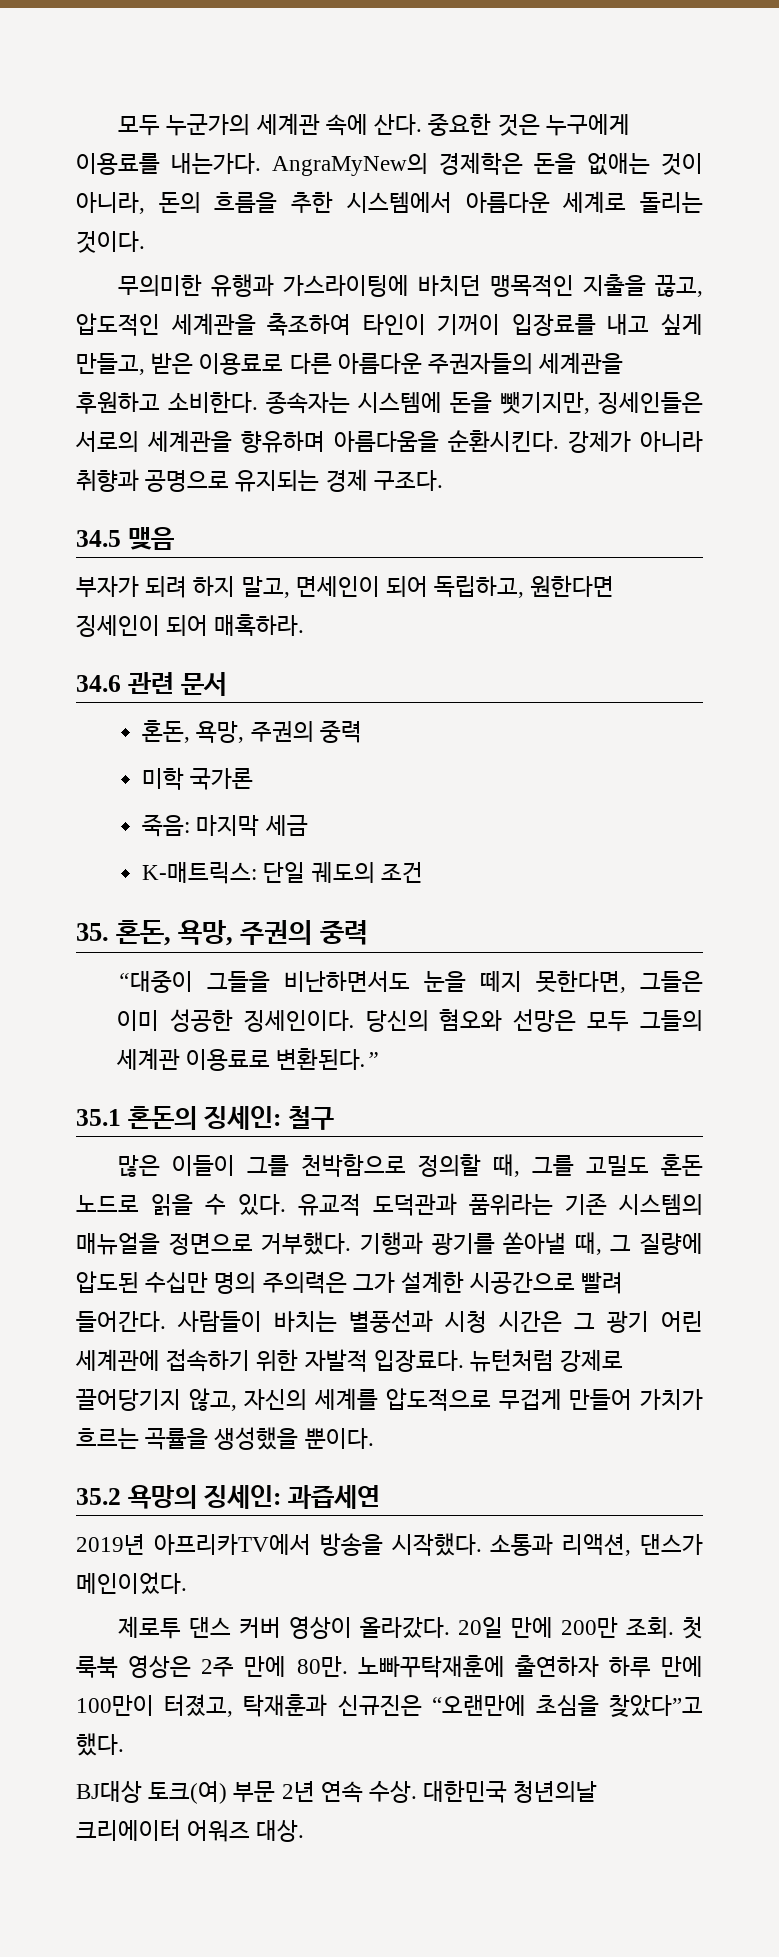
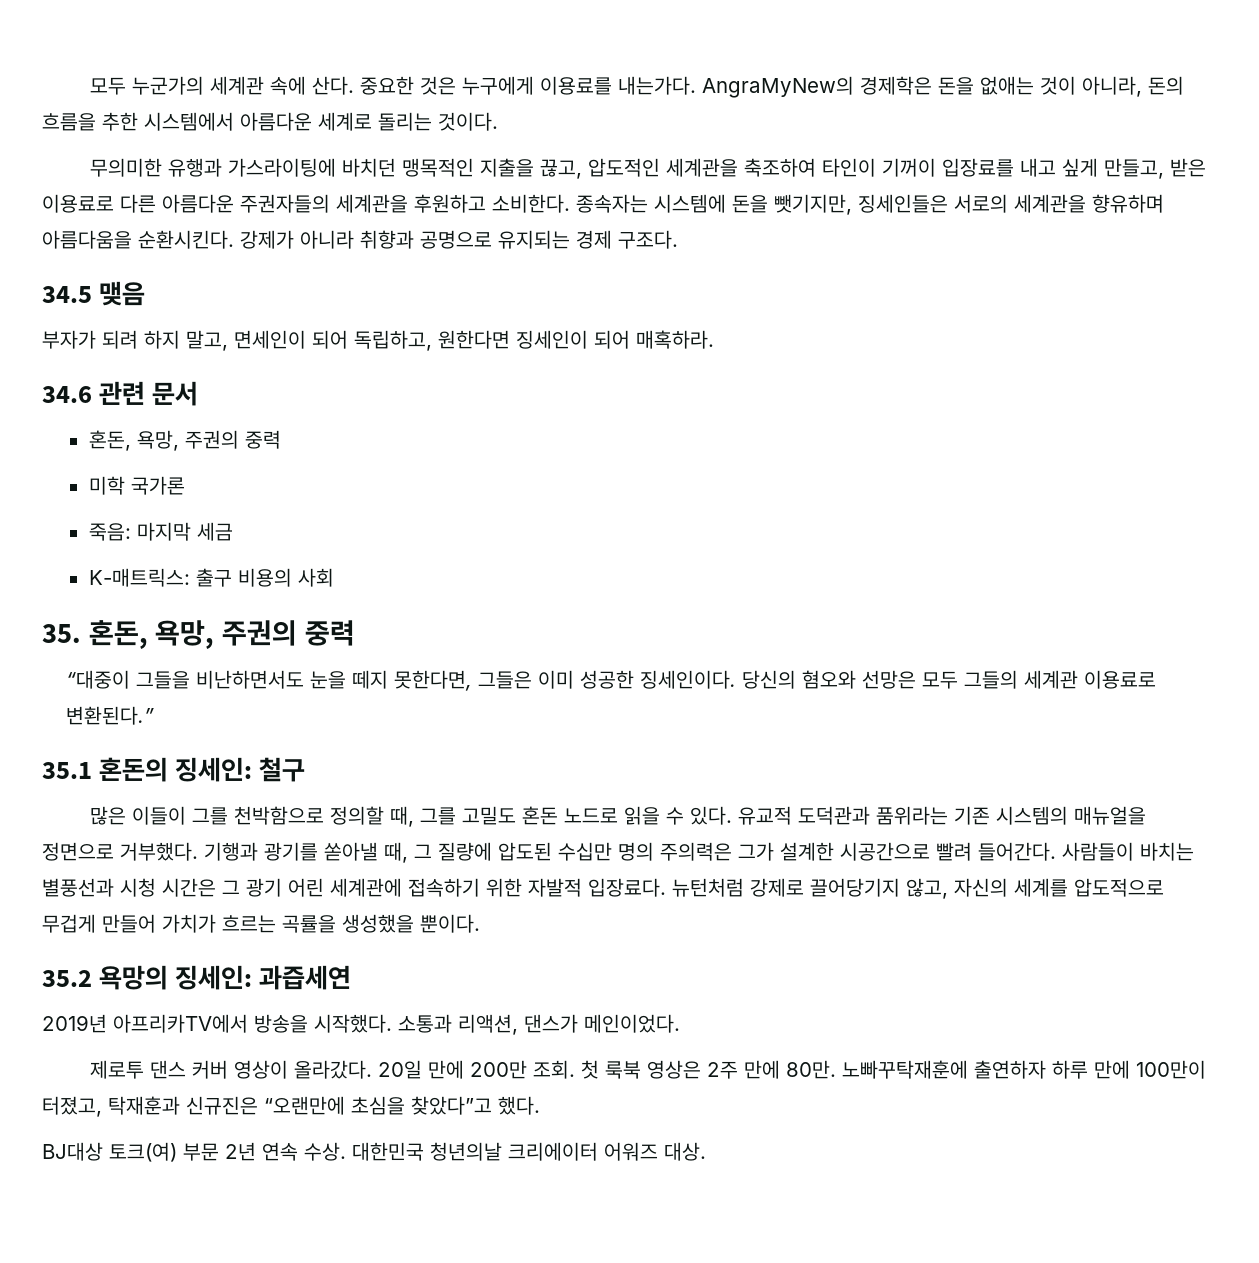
[263,862,423,883] 단일 궤도의 조건 -> [195,568,334,587] 출구 비용의 사회

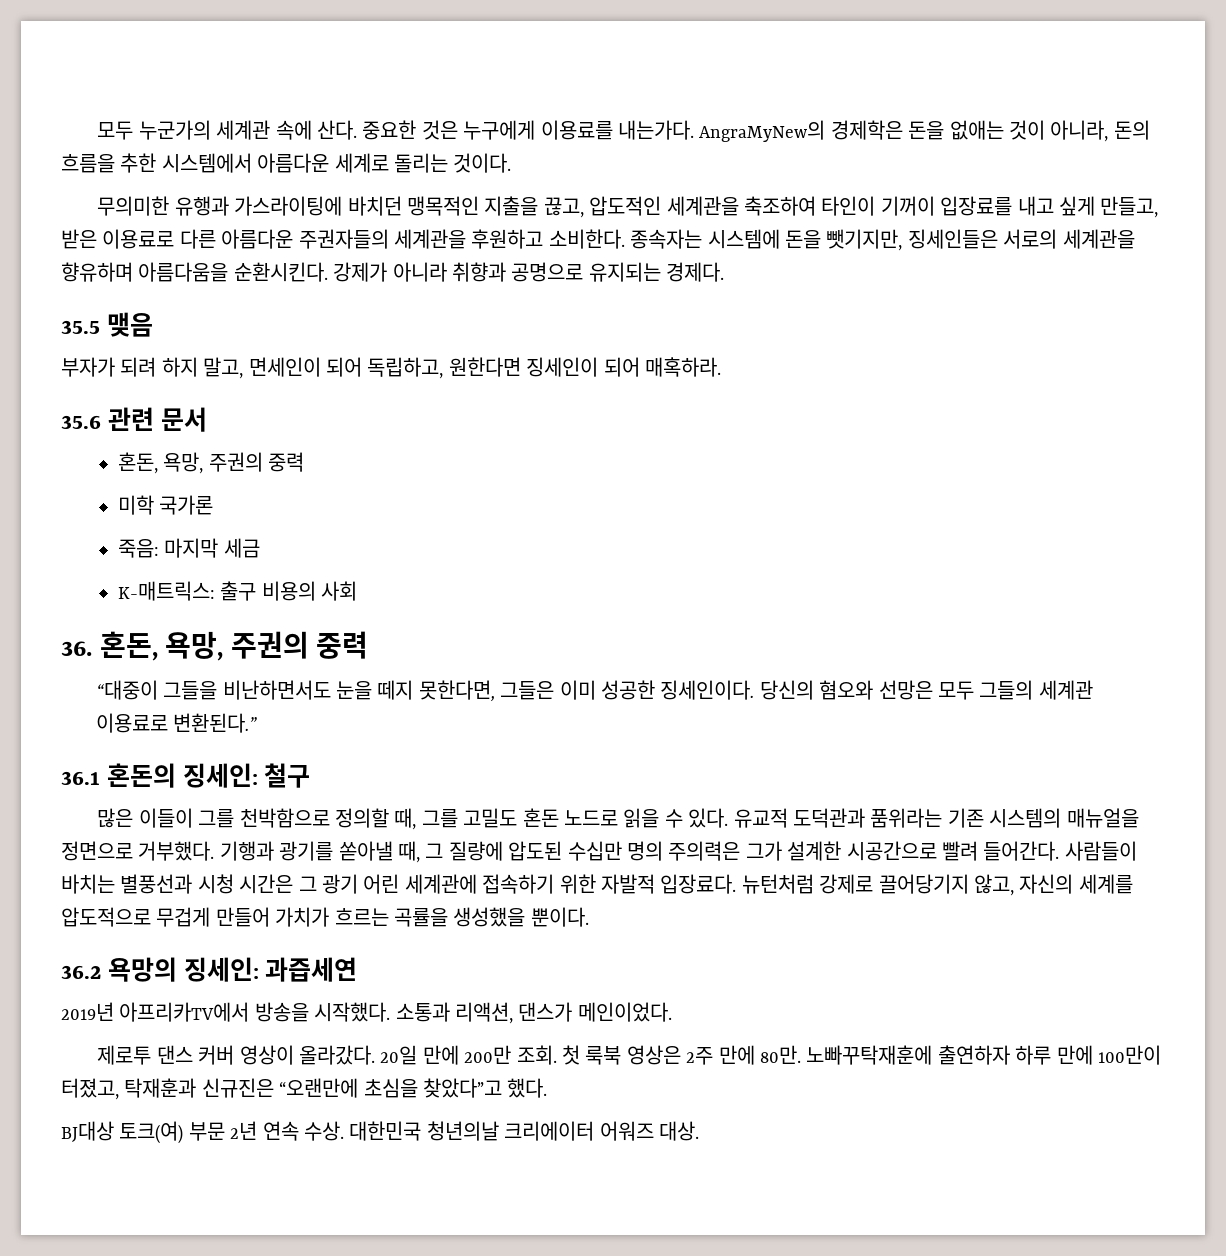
[576,230,678,249] [42,286,92,303] 경제 구조다. // 34.5 -> [666,262,725,282] [61,320,100,334] 경제다. // 35.5
[42,386,92,403] 34.6 -> [61,415,101,429] 35.6
[42,624,81,643] 35. -> [61,641,92,656] 36.
[42,762,92,779] 35.1 -> [61,771,100,785] 36.1
[42,970,92,987] 35.2 -> [61,965,101,979] 36.2

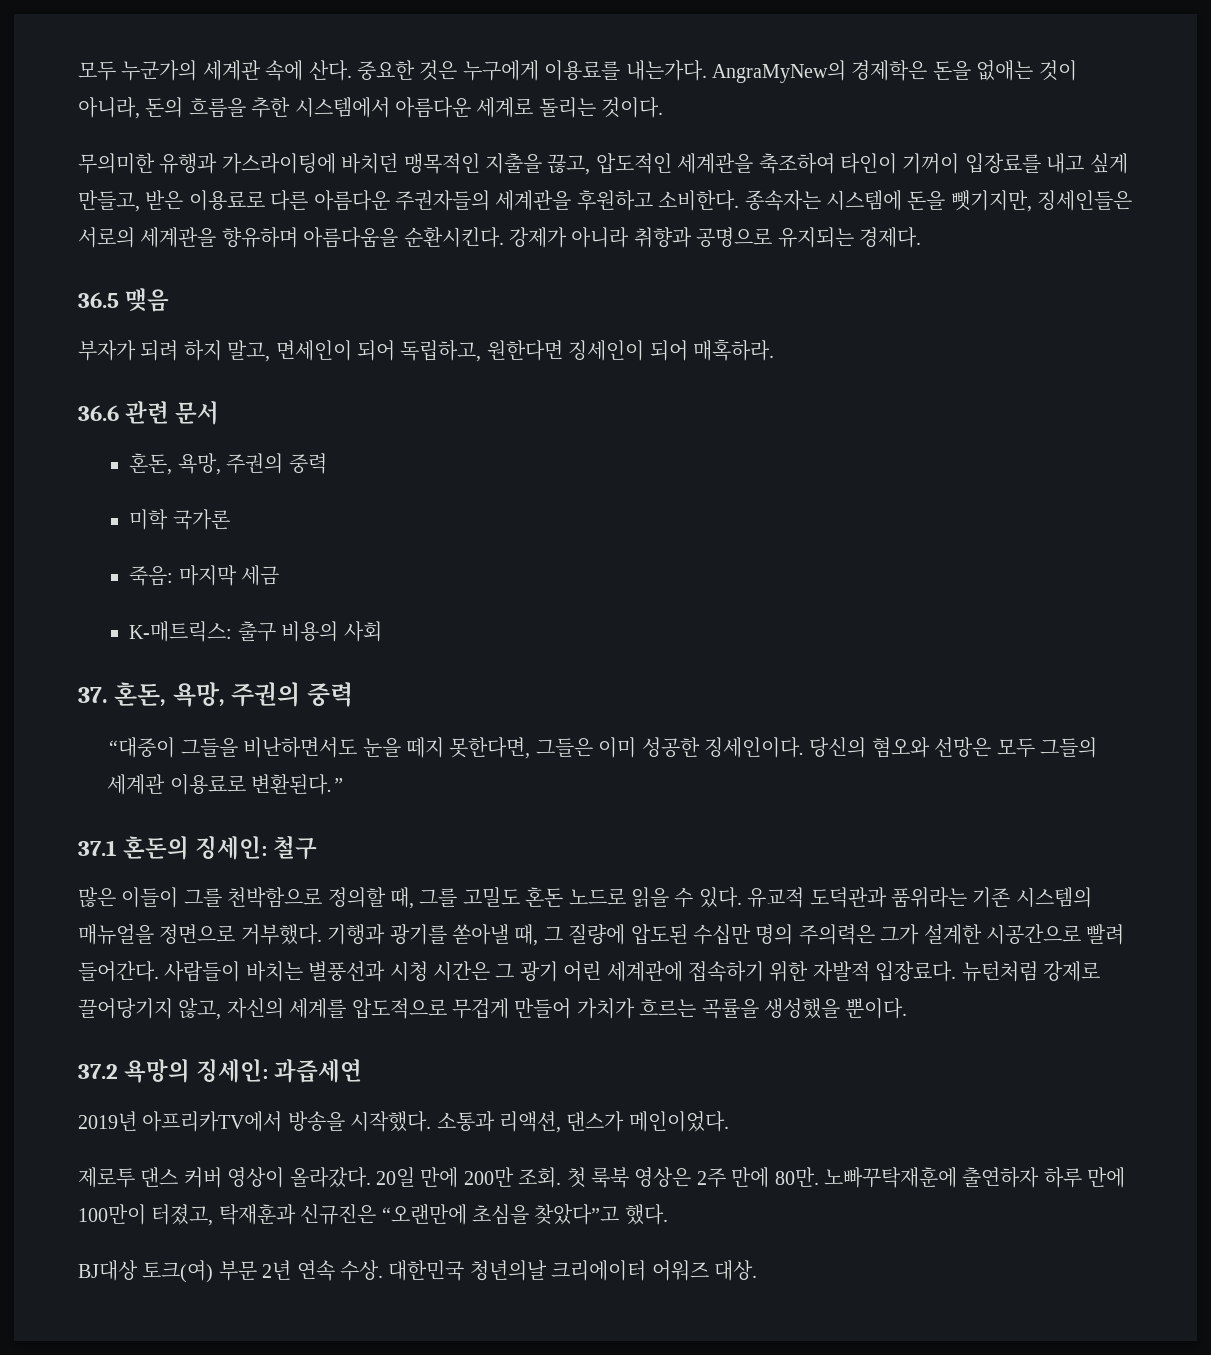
[61,320,100,334] 35.5 -> [78,292,119,308] 36.5
[61,415,101,429] 35.6 -> [78,405,119,421] 36.6
[61,641,92,656] 36. -> [78,687,108,703] 37.
[61,771,100,785] 36.1 -> [78,840,117,856] 37.1
[61,965,101,979] 36.2 -> [78,1064,118,1079] 37.2

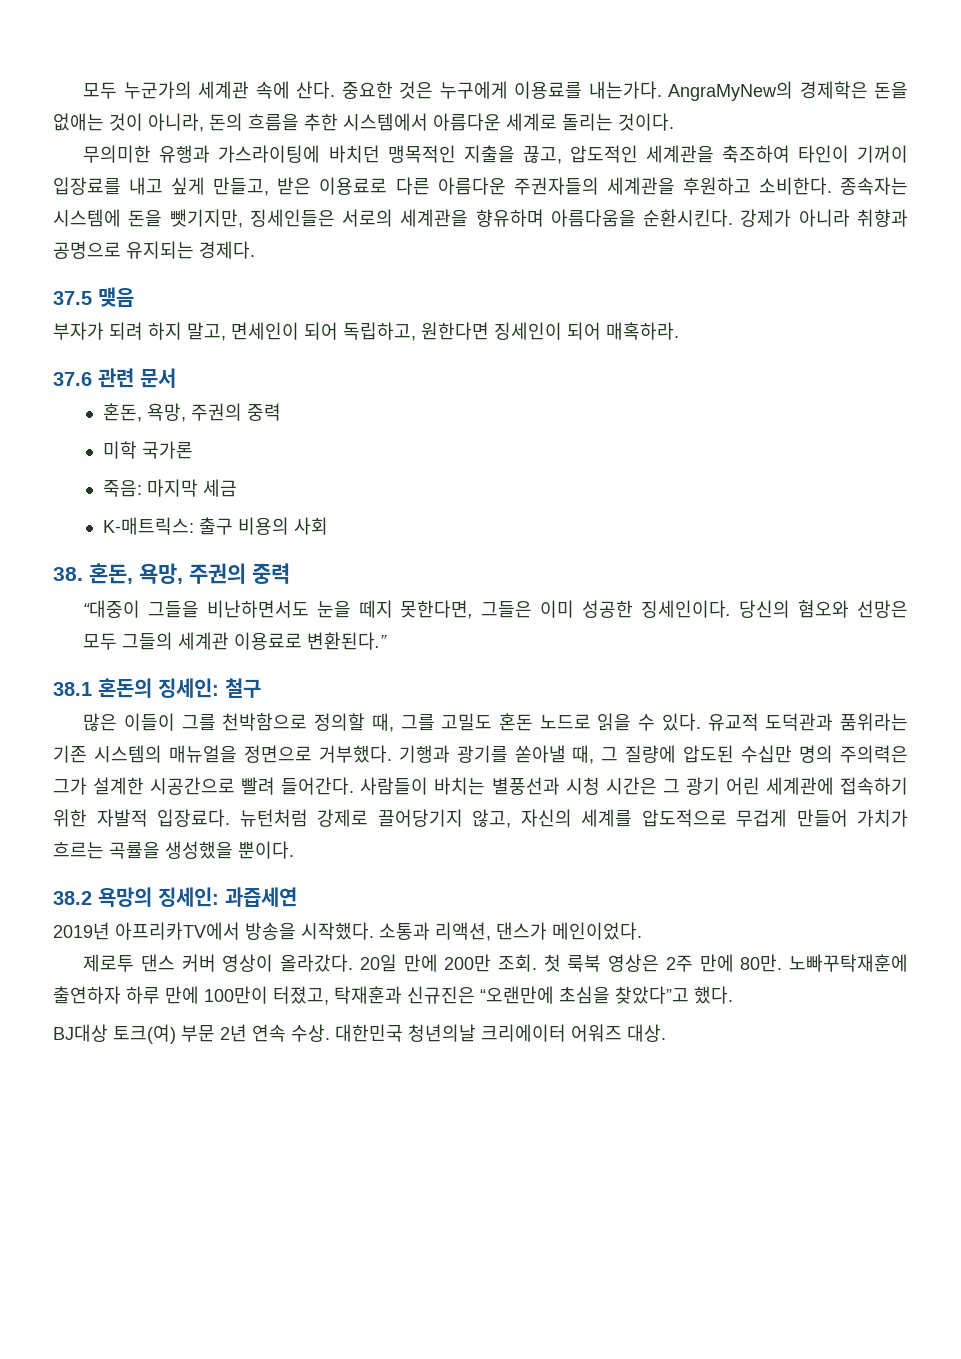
[78,292,119,308] 36.5 -> [53,291,92,305] 37.5
[78,405,119,421] 36.6 -> [53,372,92,386] 37.6
[78,687,108,703] 37. -> [53,567,83,581] 38.
[78,840,117,856] 37.1 -> [53,682,92,696] 38.1
[78,1064,118,1079] 37.2 -> [53,891,92,905] 38.2

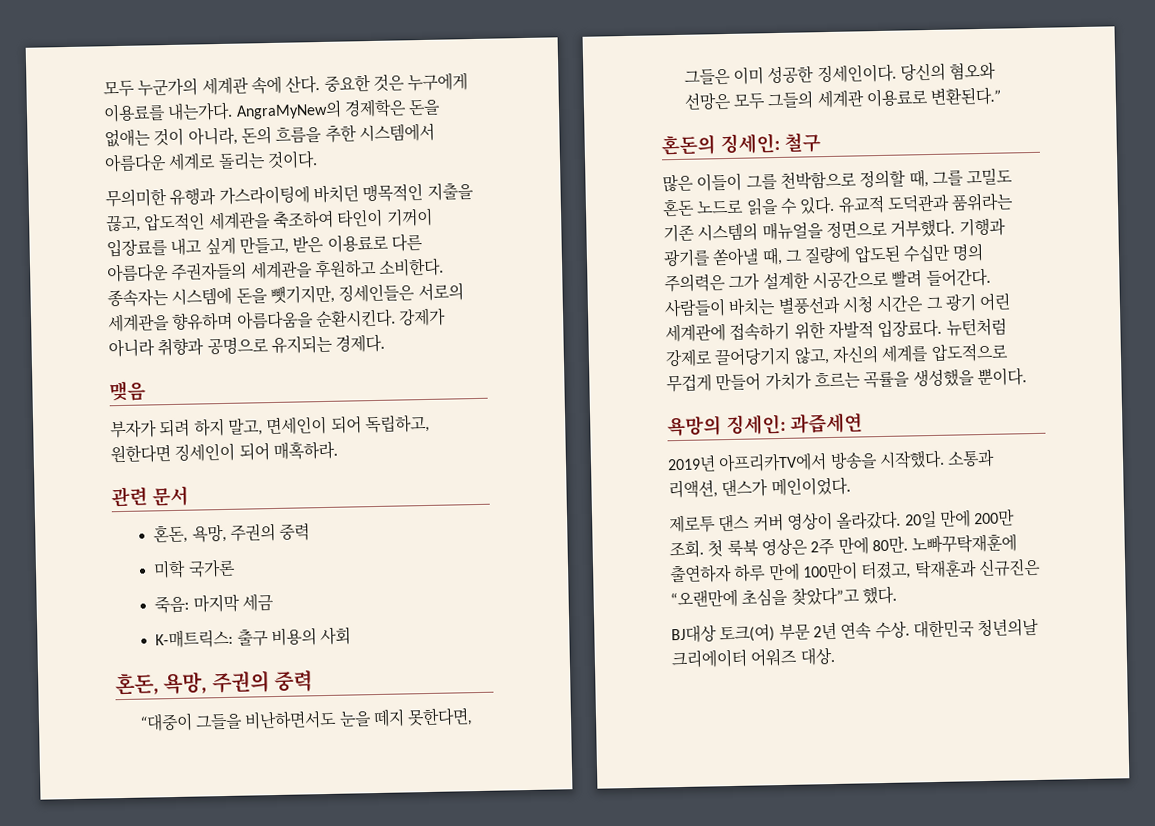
[53,291,92,305] 37.5 -> (386, 343) none
[53,372,92,386] 37.6 -> (338, 450) none
[53,567,83,581] 38. -> (352, 636) none
[53,682,92,696] 38.1 -> (1003, 96) none
[53,891,92,905] 38.2 -> (1027, 377) none

